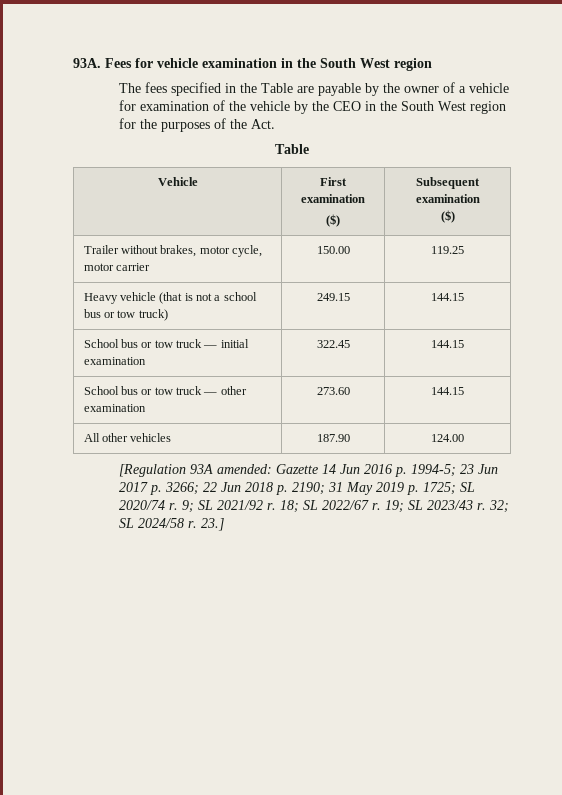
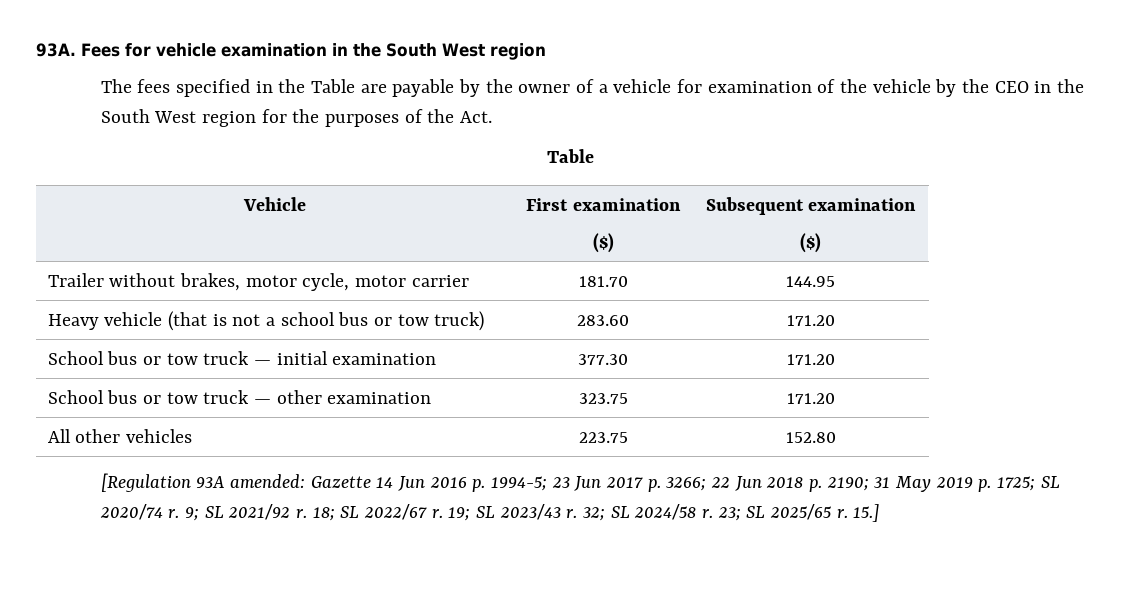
[316,246,350,254] [431,246,464,254] 150.00 | 119.25 -> [578,276,628,287] [786,276,836,287] 181.70 | 144.95
[316,293,350,301] [431,293,464,301] 249.15 | 144.15 -> [577,315,630,326] [786,315,835,326] 283.60 | 171.20
[316,340,350,348] [431,340,464,348] 322.45 | 144.15 -> [578,354,629,365] [786,354,835,365] 377.30 | 171.20
[316,387,350,395] [431,387,464,395] 273.60 | 144.15 -> [578,393,628,404] [786,393,835,404] 323.75 | 171.20
[316,434,350,442] [431,434,464,442] 187.90 | 124.00 -> [578,432,628,443] [785,432,836,443] 223.75 | 152.80
[200,518,224,531] 23.] -> [717,504,880,522] 23; SL 2025/65 r. 15.]

